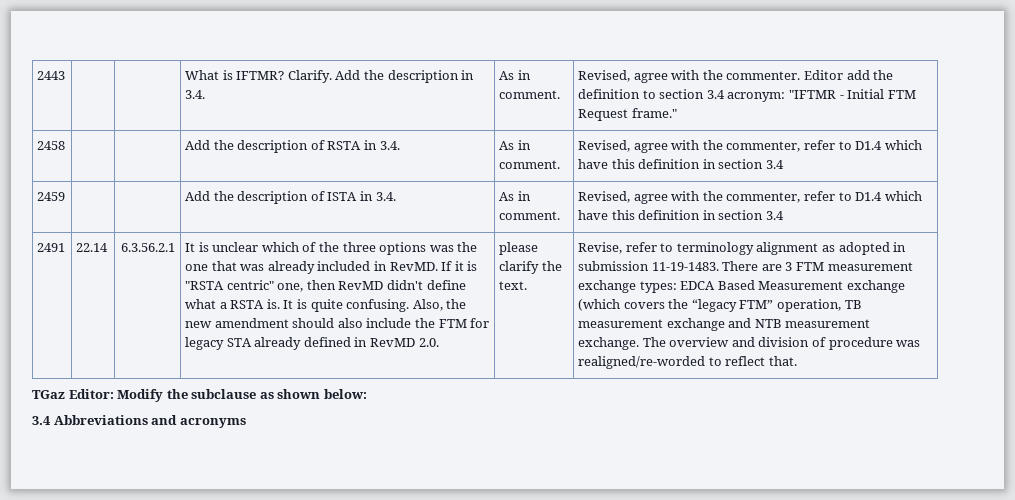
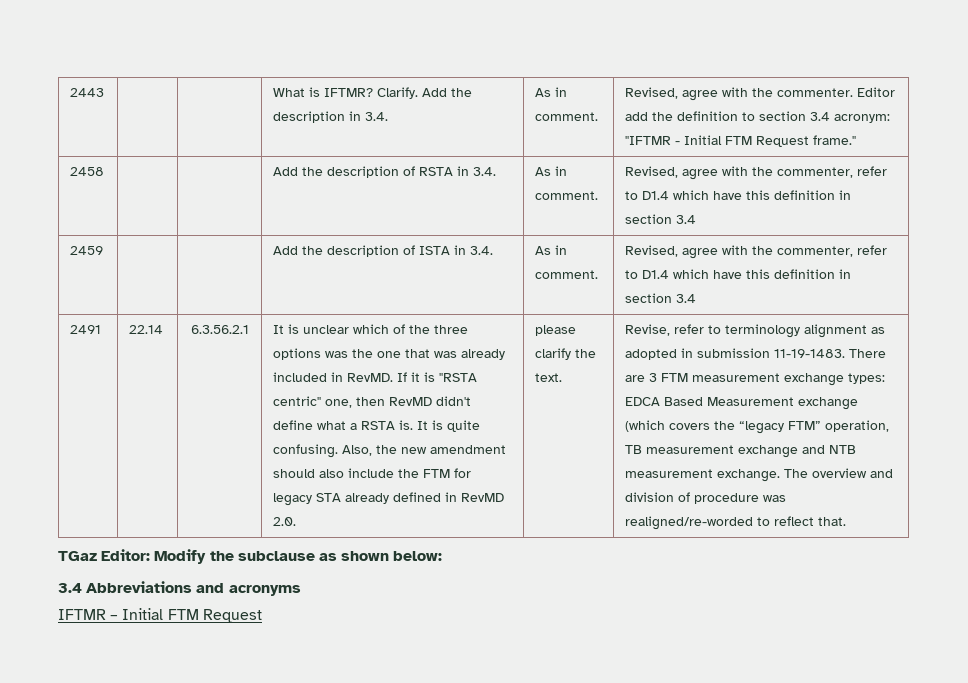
(246, 423) none -> [58,608,262,623] // IFTMR – Initial FTM Request

